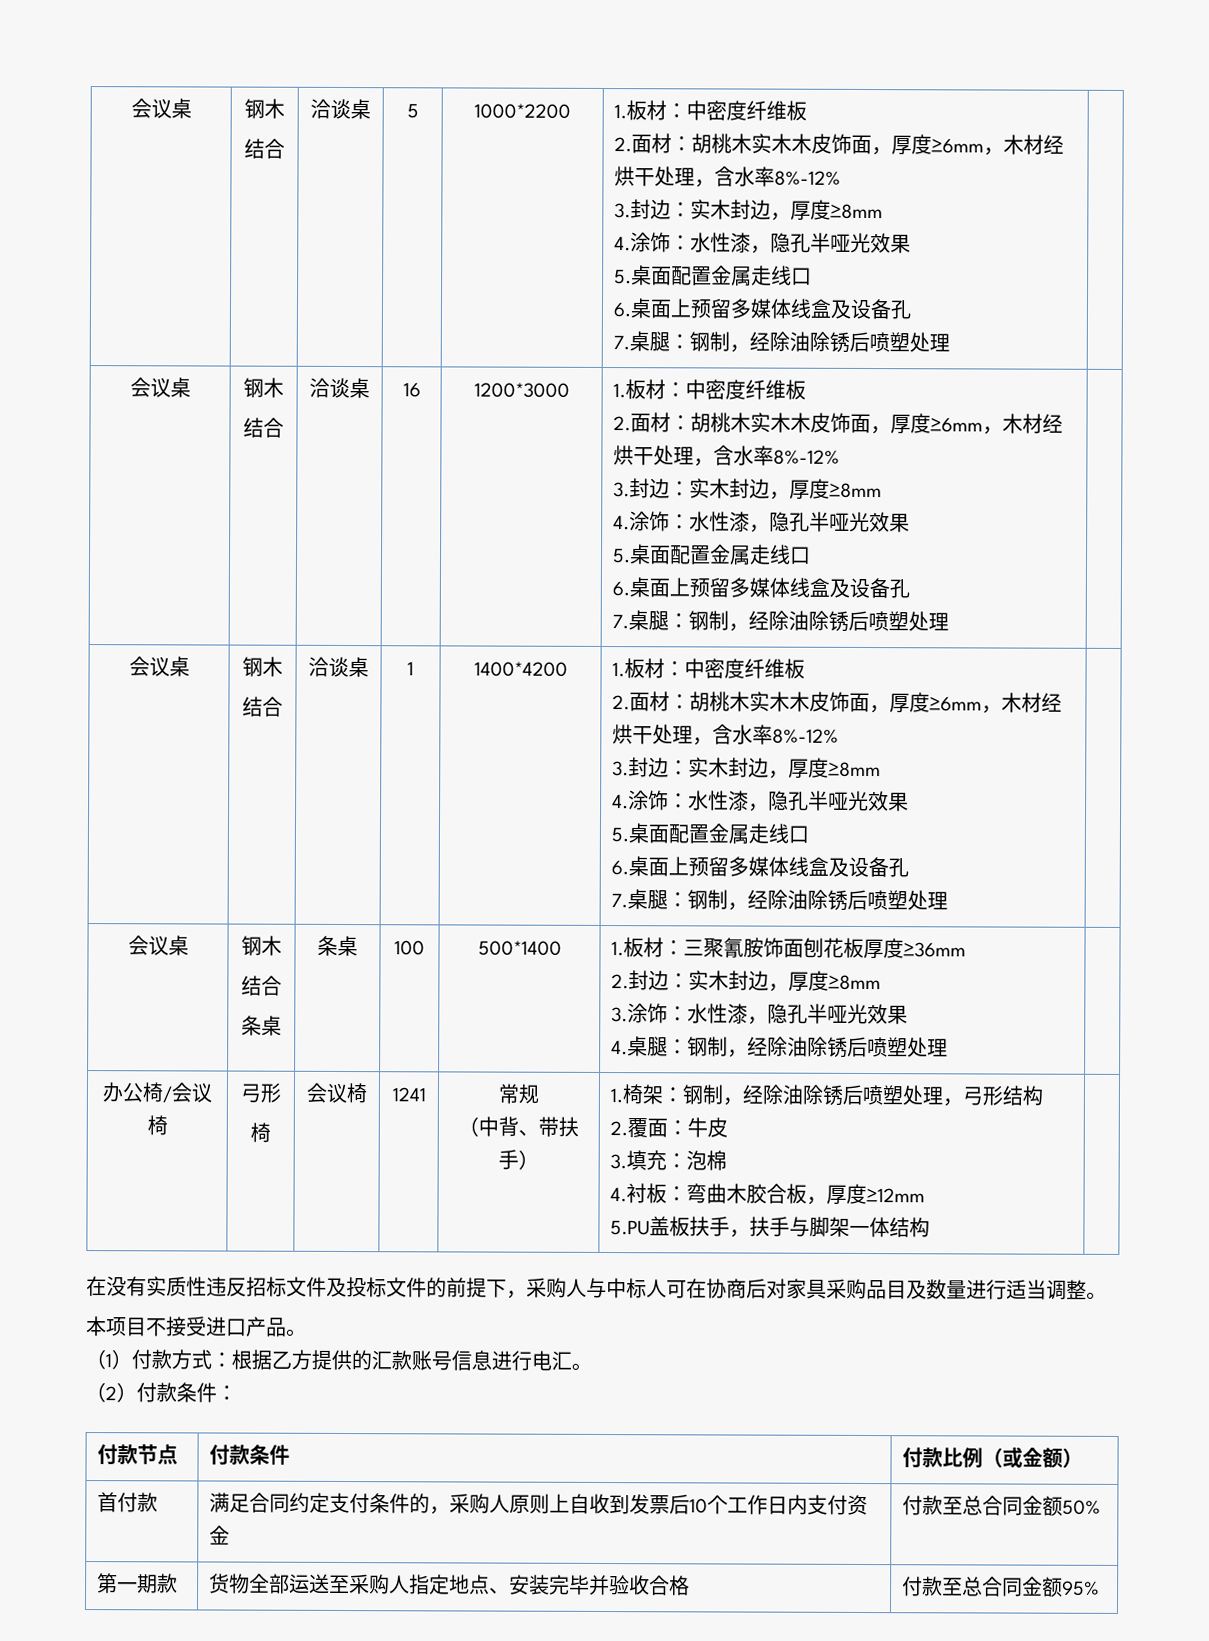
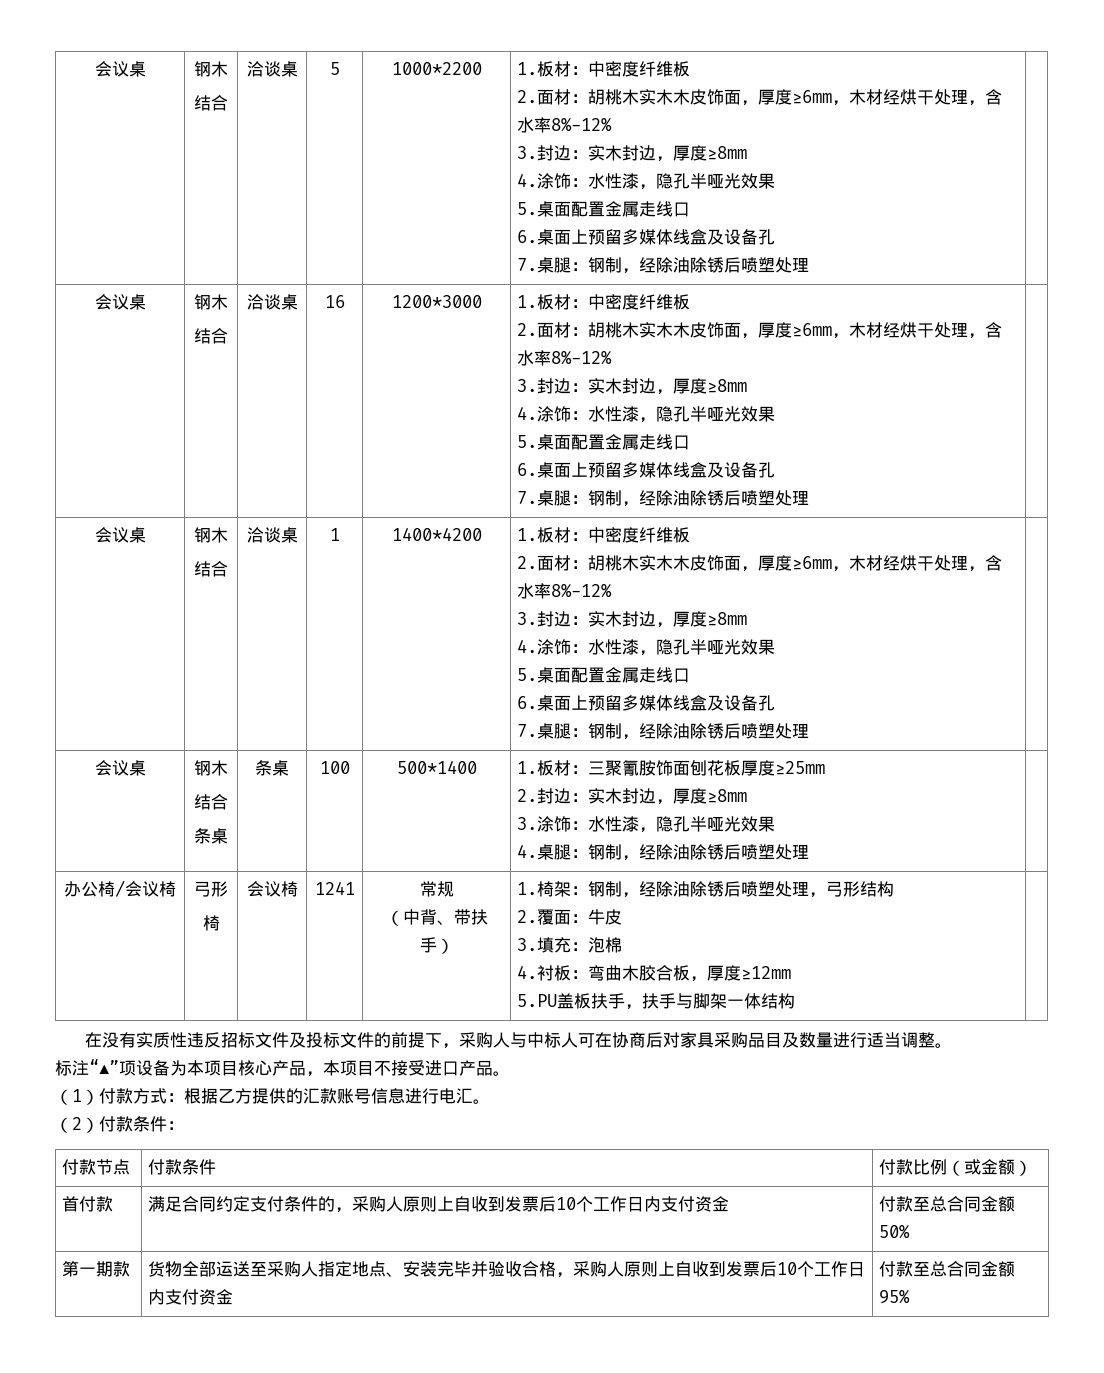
[903,942,967,958] ≥36mm -> [775,761,826,775] ≥25mm
(1107, 1295) none -> [55,1059,323,1077] 标注“▲”项设备为本项目核心产品，
(691, 1585) none -> [556,1261,866,1278] [148,1289,234,1305] ，采购人原则上自收到发票后10个工作日内支付资金

